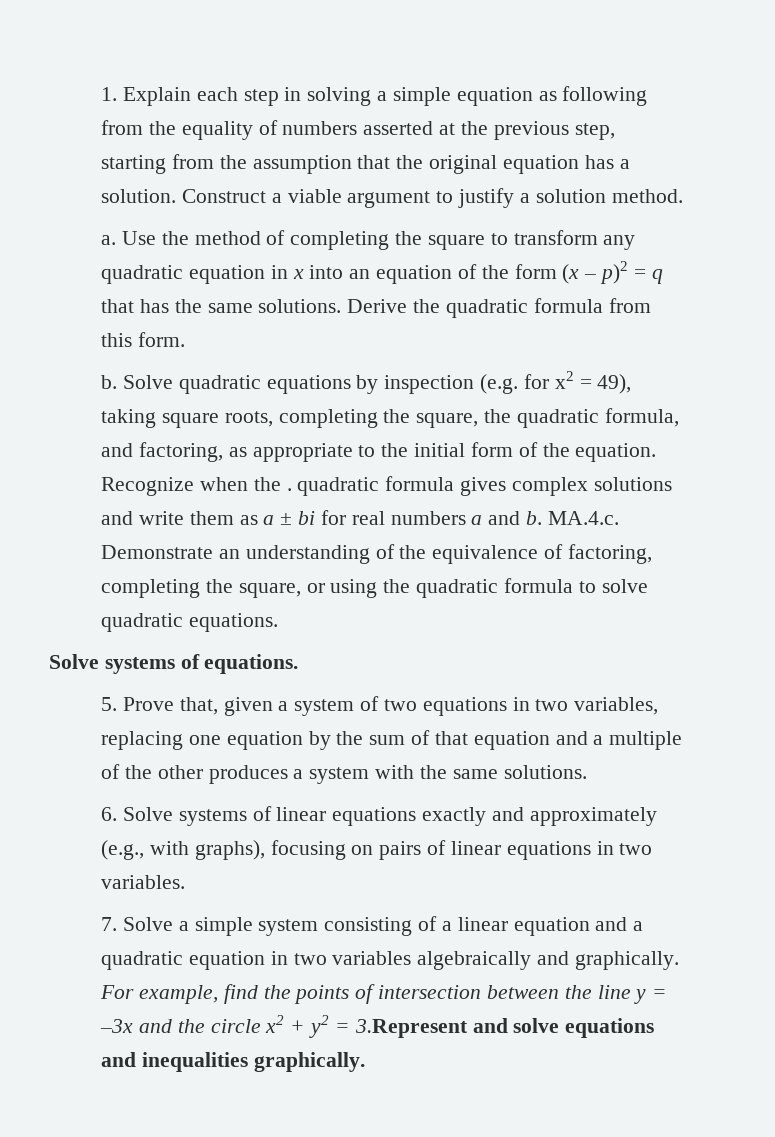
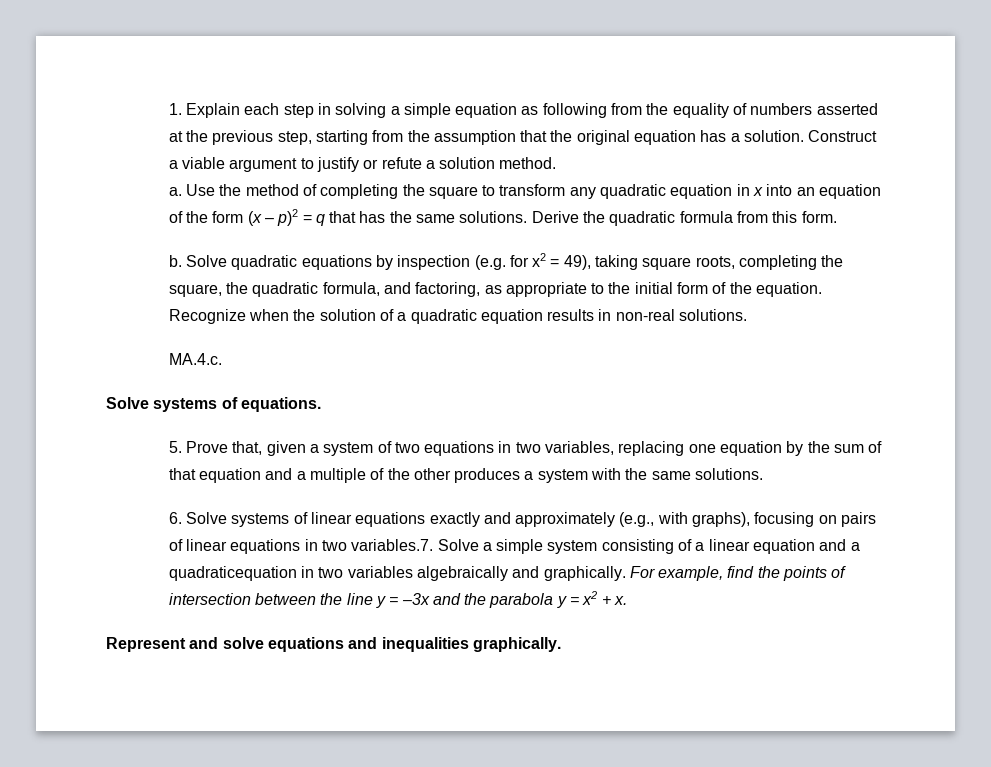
(515, 198) none -> [363,157,422,169] or refute
[286,476,672,496] [101,510,619,525] [101,544,652,564] [101,578,648,598] [101,613,279,632] . quadratic formula gives complex solutions and write them as a ± bi for real numbers a and b. MA.4.c. Demonstrate an understanding of the equivalence of factoring, completing the square, or using the quadratic formula to solve quadratic equations. -> [319,309,748,324] [168,353,222,365] solution of a quadratic equation results in non-real solutions. // MA.4.c.
[101,875,186,889] [101,917,118,931] variables. // 7. -> [351,539,434,551] variables.7.
[101,951,266,970] quadratic equation -> [168,566,297,581] quadraticequation
[210,1015,468,1038] circle x2 + y2 = 3.Represent -> [489,591,628,608] [106,637,186,652] parabola y = x2 + x. // Represent

